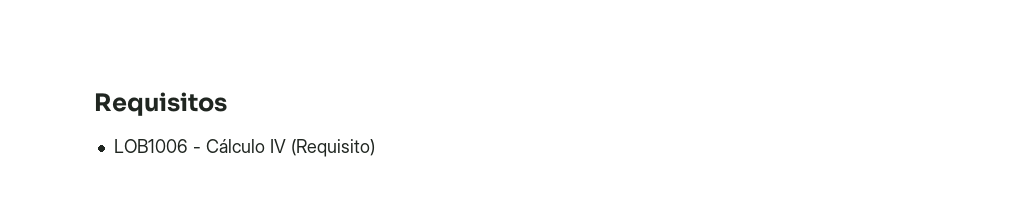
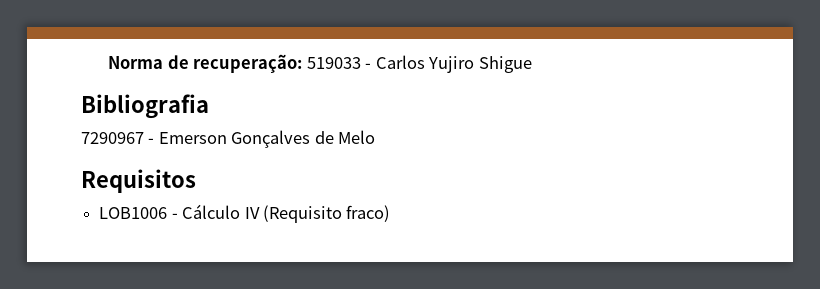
(94, 104) none -> [108,54,532,74] [81,94,209,119] [81,130,376,148] Norma de recuperação: 519033 - Carlos Yujiro Shigue // Bibliografia // 7290967 - Emerson Gonçalves de Melo //
[290,139,375,157] (Requisito) -> [262,205,391,223] (Requisito fraco)

